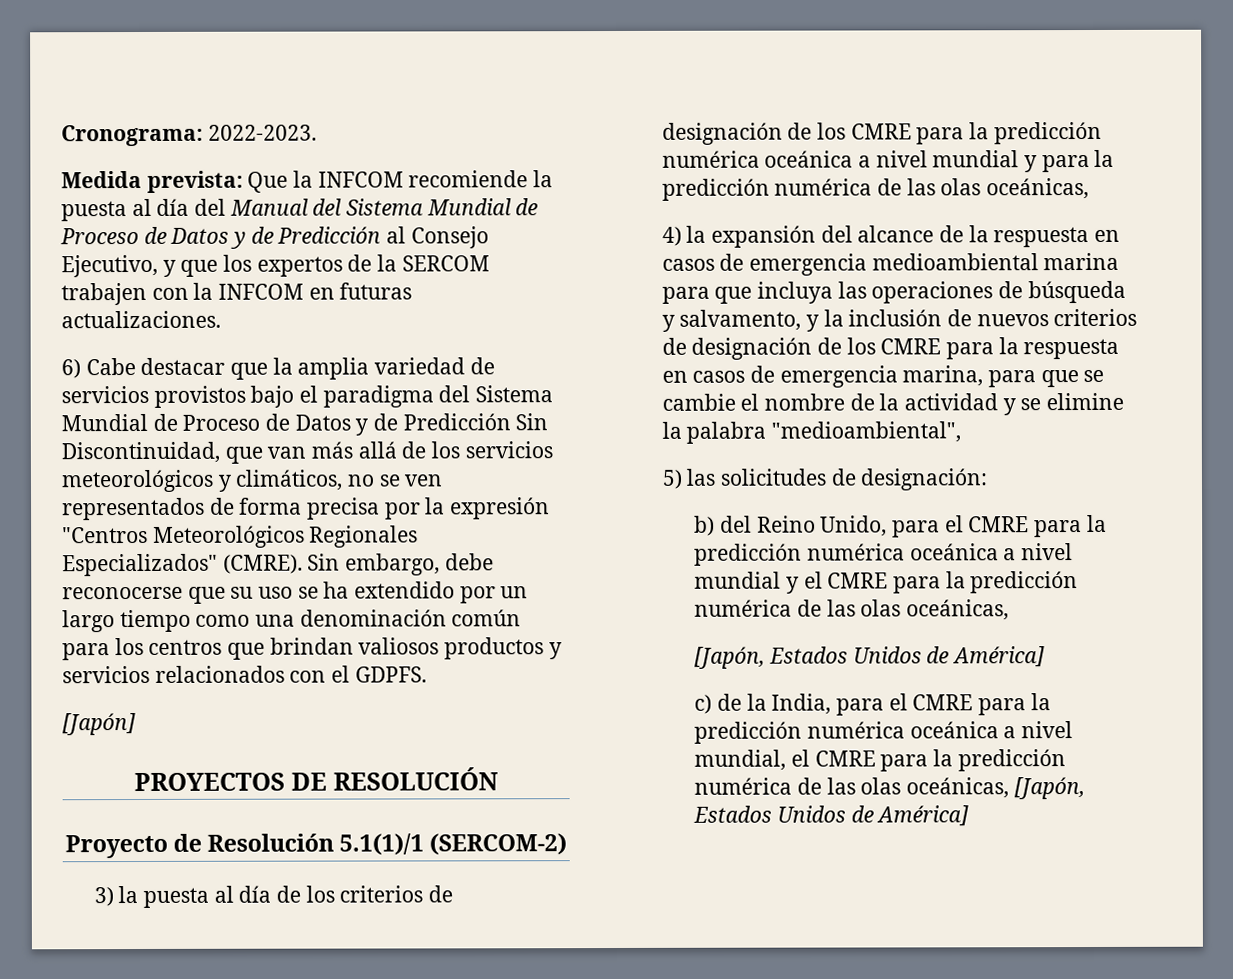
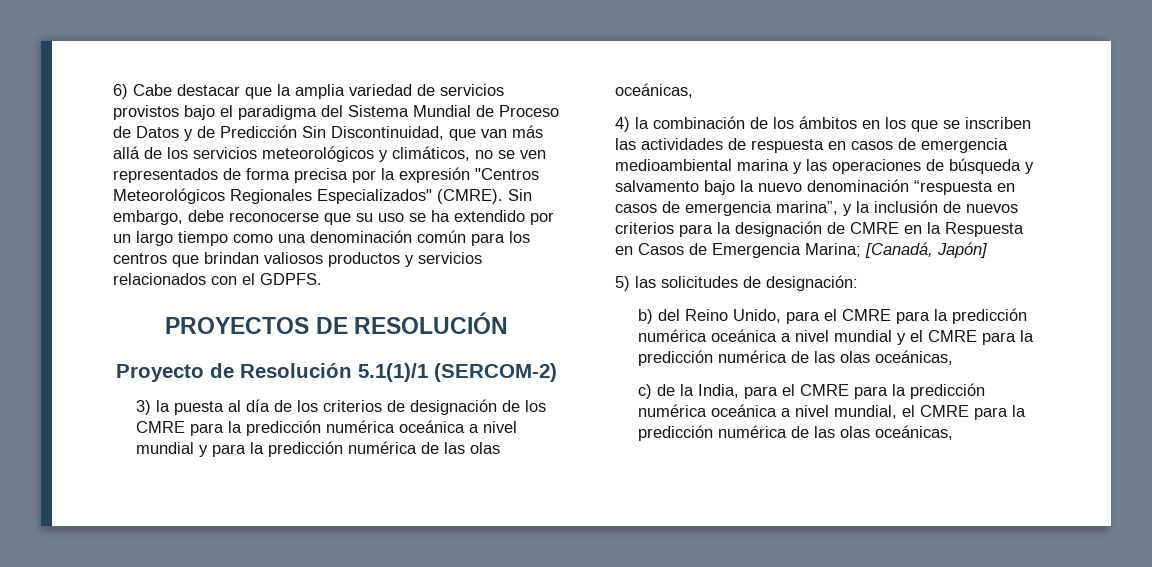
[61,124,317,147] [61,170,554,193] [61,198,539,222] [60,226,489,249] [61,254,490,278] [61,282,413,306] [61,310,221,329] Cronograma: 2022-2023. // Medida prevista: Que la INFCOM recomiende la puesta al día del Manual del Sistema Mundial de Proceso de Datos y de Predicción al Consejo Ejecutivo, y que los expertos de la SERCOM trabajen con la INFCOM en futuras actualizaciones. // -> (113, 91) none
[62,713,136,736] // [Japón] -> (322, 279) none
[711,225,989,248] expansión del alcance de la -> [653,116,1032,132] [615,138,747,150] combinación de los ámbitos en los que se inscriben las actividades de
[661,281,834,304] para que incluya -> [793,162,803,174] y
[679,309,802,331] salvamento, -> [615,179,1016,195] [615,201,839,216] salvamento bajo la nuevo denominación “respuesta en casos de emergencia marina”,
[661,337,1120,360] [661,365,1105,388] [661,392,1125,416] [661,421,962,444] de designación de los CMRE para la respuesta en casos de emergencia marina, para que se cambie el nombre de la actividad y se elimine la palabra "medioambiental", -> [679,221,1025,237] [615,242,988,258] para la designación de CMRE en la Respuesta en Casos de Emergencia Marina; [Canadá, Japón]
[694,646,1046,669] // [Japón, Estados Unidos de América] -> (954, 357) none
[1013,777,1085,800] [693,805,970,827] [Japón, Estados Unidos de América] -> (954, 432) none

